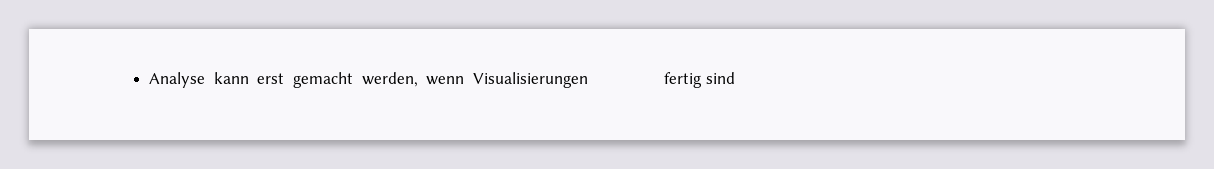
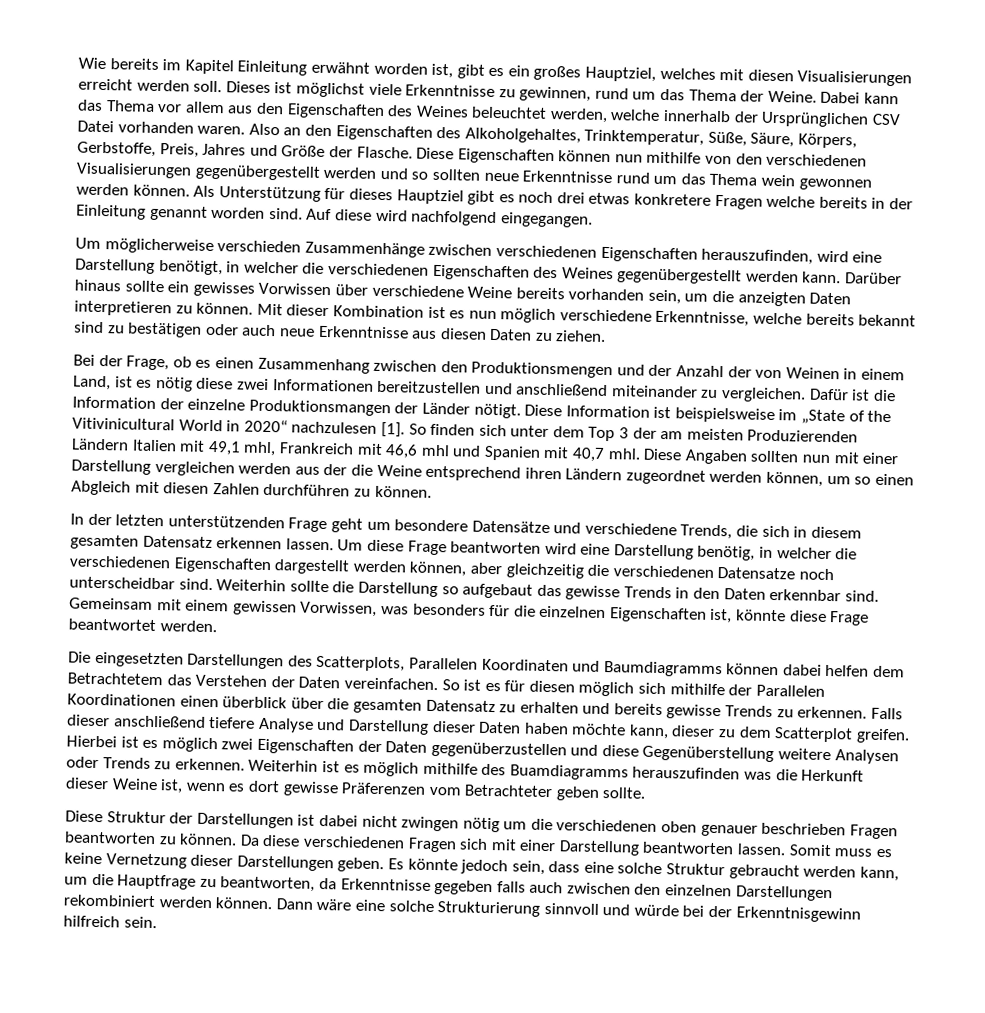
[148,72,735,88] Analyse kann erst gemacht werden, wenn Visualisierungen fertig sind -> [78,57,913,87] [78,78,900,105] [77,99,901,128] [77,120,858,149] [77,141,868,167] [76,162,872,191] [76,183,914,210] [76,204,593,228] [75,237,883,265] [75,258,903,285] [74,279,852,307] [74,300,917,327] [74,321,607,342] [73,354,906,381] [73,375,896,403] [72,396,892,425] [72,417,859,443] [71,438,900,465] [71,459,914,487] [71,480,432,498] [70,513,862,540] [70,534,858,561] [69,555,834,581] [69,576,879,602] [69,597,870,626] [68,618,217,633] [68,651,906,678] [67,672,825,697] [67,693,903,720] [67,714,910,744] [66,735,899,765] [66,756,865,782] [65,777,647,801] [65,810,898,840] [64,831,892,858] [64,852,899,882] [64,873,833,902] [63,894,861,923] [63,915,157,929] Wie bereits im Kapitel Einleitung erwähnt worden ist, gibt es ein großes Hauptziel, welches mit diesen Visualisierungen erreicht werden soll. Dieses ist möglichst viele Erkenntnisse zu gewinnen, rund um das Thema der Weine. Dabei kann das Thema vor allem aus den Eigenschaften des Weines beleuchtet werden, welche innerhalb der Ursprünglichen CSV Datei vorhanden waren. Also an den Eigenschaften des Alkoholgehaltes, Trinktemperatur, Süße, Säure, Körpers, Gerbstoffe, Preis, Jahres und Größe der Flasche. Diese Eigenschaften können nun mithilfe von den verschiedenen Visualisierungen gegenübergestellt werden und so sollten neue Erkenntnisse rund um das Thema wein gewonnen werden können. Als Unterstützung für dieses Hauptziel gibt es noch drei etwas konkretere Fragen welche bereits in der Einleitung genannt worden sind. Auf diese wird nachfolgend eingegangen. // Um möglicherweise verschieden Zusammenhänge zwischen verschiedenen Eigenschaften herauszufinden, wird eine Darstellung benötigt, in welcher die verschiedenen Eigenschaften des Weines gegenübergestellt werden kann. Darüber hinaus sollte ein gewisses Vorwissen über verschiedene Weine bereits vorhanden sein, um die anzeigten Daten interpretieren zu können. Mit dieser Kombination ist es nun möglich verschiedene Erkenntnisse, welche bereits bekannt sind zu bestätigen oder auch neue Erkenntnisse aus diesen Daten zu ziehen. // Bei der Frage, ob es einen Zusammenhang zwischen den Produktionsmengen und der Anzahl der von Weinen in einem Land, ist es nötig diese zwei Informationen bereitzustellen und anschließend miteinander zu vergleichen. Dafür ist die Information der einzelne Produktionsmangen der Länder nötigt. Diese Information ist beispielsweise im „State of the Vitivinicultural World in 2020“ nachzulesen [1]. So finden sich unter dem Top 3 der am meisten Produzierenden Ländern Italien mit 49,1 mhl, Frankreich mit 46,6 mhl und Spanien mit 40,7 mhl. Diese Angaben sollten nun mit einer Darstellung vergleichen werden aus der die Weine entsprechend ihren Ländern zugeordnet werden können, um so einen Abgleich mit diesen Zahlen durchführen zu können. // In der letzten unterstützenden Frage geht um besondere Datensätze und verschiedene Trends, die sich in diesem gesamten Datensatz erkennen lassen. Um diese Frage beantworten wird eine Darstellung benötig, in welcher die verschiedenen Eigenschaften dargestellt werden können, aber gleichzeitig die verschiedenen Datensatze noch unterscheidbar sind. Weiterhin sollte die Darstellung so aufgebaut das gewisse Trends in den Daten erkennbar sind. Gemeinsam mit einem gewissen Vorwissen, was besonders für die einzelnen Eigenschaften ist, könnte diese Frage beantwortet werden. // Die eingesetzten Darstellungen des Scatterplots, Parallelen Koordinaten und Baumdiagramms können dabei helfen dem Betrachtetem das Verstehen der Daten vereinfachen. So ist es für diesen möglich sich mithilfe der Parallelen Koordinationen einen überblick über die gesamten Datensatz zu erhalten und bereits gewisse Trends zu erkennen. Falls dieser anschließend tiefere Analyse und Darstellung dieser Daten haben möchte kann, dieser zu dem Scatterplot greifen. Hierbei ist es möglich zwei Eigenschaften der Daten gegenüberzustellen und diese Gegenüberstellung weitere Analysen oder Trends zu erkennen. Weiterhin ist es möglich mithilfe des Buamdiagramms herauszufinden was die Herkunft dieser Weine ist, wenn es dort gewisse Präferenzen vom Betrachteter geben sollte. // Diese Struktur der Darstellungen ist dabei nicht zwingen nötig um die verschiedenen oben genauer beschrieben Fragen beantworten zu können. Da diese verschiedenen Fragen sich mit einer Darstellung beantworten lassen. Somit muss es keine Vernetzung dieser Darstellungen geben. Es könnte jedoch sein, dass eine solche Struktur gebraucht werden kann, um die Hauptfrage zu beantworten, da Erkenntnisse gegeben falls auch zwischen den einzelnen Darstellungen rekombiniert werden können. Dann wäre eine solche Strukturierung sinnvoll und würde bei der Erkenntnisgewinn hilfreich sein.

